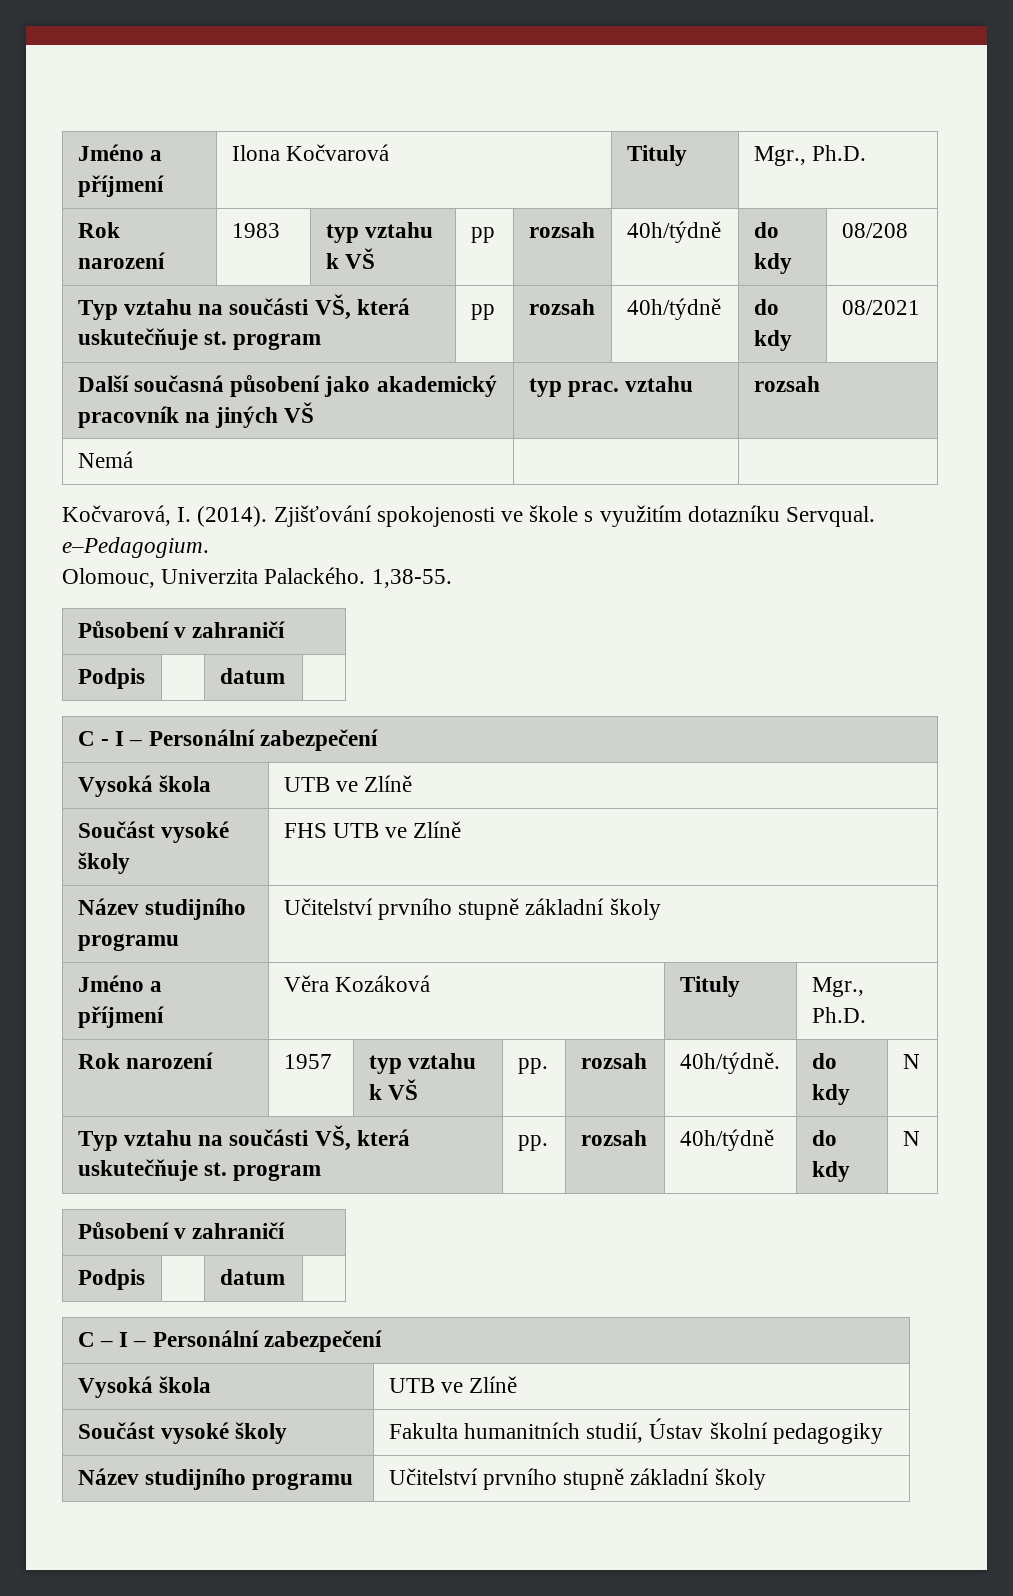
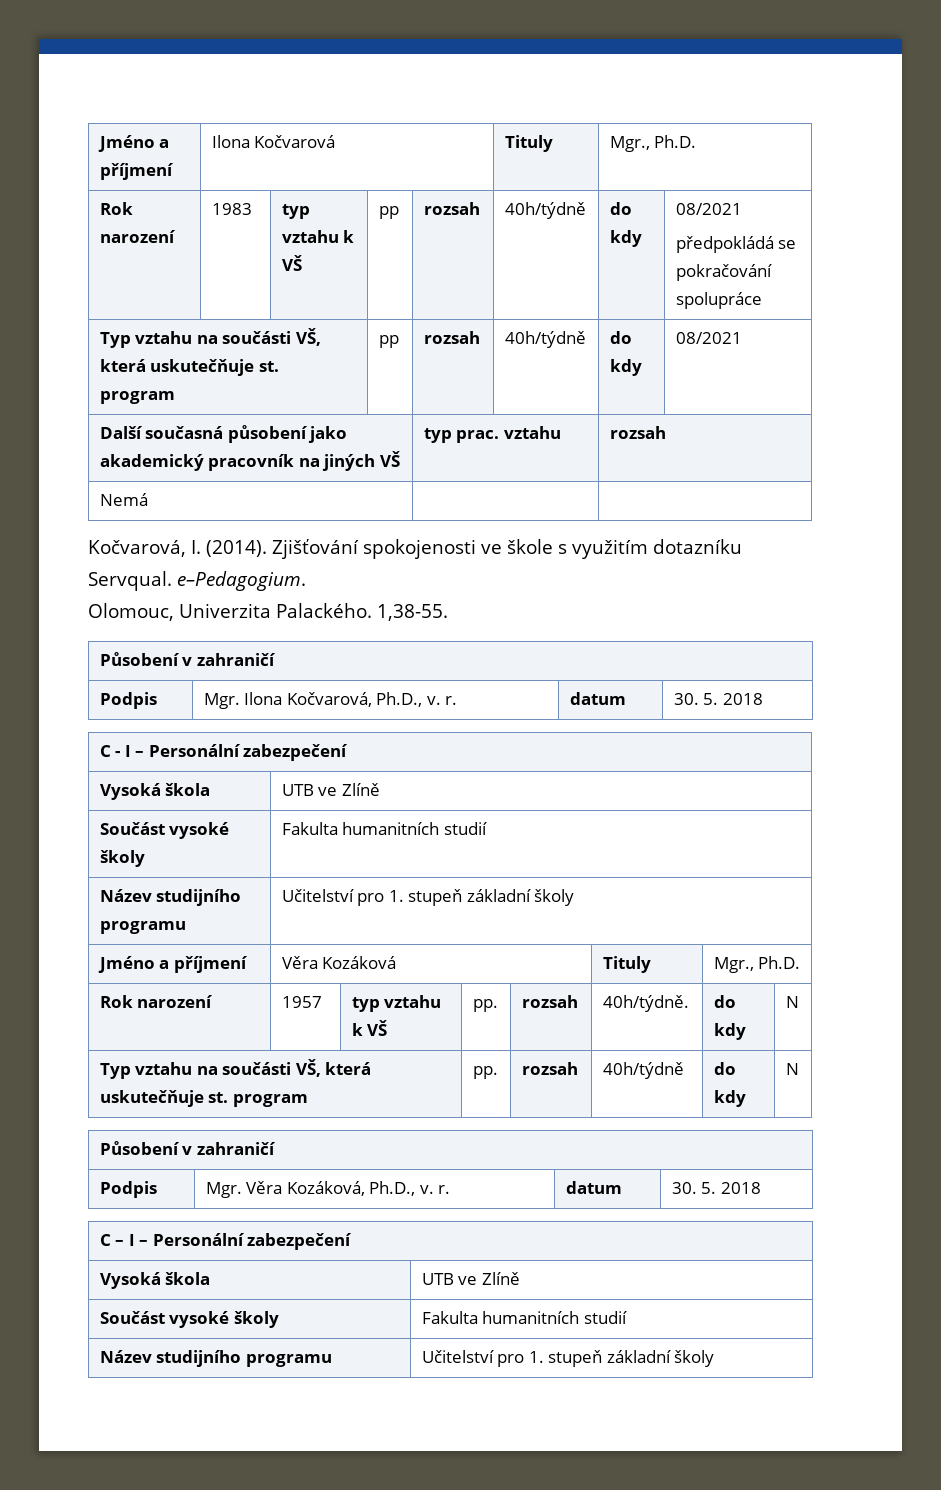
[841,223,908,238] 08/208 -> [675,203,742,215] [675,236,797,253] [675,264,772,281] [675,292,762,309] 08/2021 // předpokládá se pokračování spolupráce
[219,668,285,684] | datum | -> [203,692,458,709] [569,692,626,705] [673,693,763,705] Mgr. Ilona Kočvarová, Ph.D., v. r. | datum | 30. 5. 2018
[283,821,462,838] [77,898,247,920] [77,934,179,951] [283,898,520,920] FHS UTB ve Zlíně // Název studijního programu | Učitelství prvního stupně -> [281,822,487,835] [99,889,242,906] [99,921,186,934] [281,889,463,906] Fakulta humanitních studií // Název studijního programu | Učitelství pro 1. stupeň
[219,1269,285,1285] | datum | -> [205,1181,451,1198] [565,1181,622,1194] [671,1182,761,1194] Mgr. Věra Kozáková, Ph.D., v. r. | datum | 30. 5. 2018
[586,1418,883,1444] [77,1468,354,1490] [388,1468,625,1490] studií, Ústav školní pedagogiky // Název studijního programu | Učitelství prvního stupně -> [583,1311,627,1324] [99,1350,332,1367] [421,1350,603,1367] studií // Název studijního programu | Učitelství pro 1. stupeň

